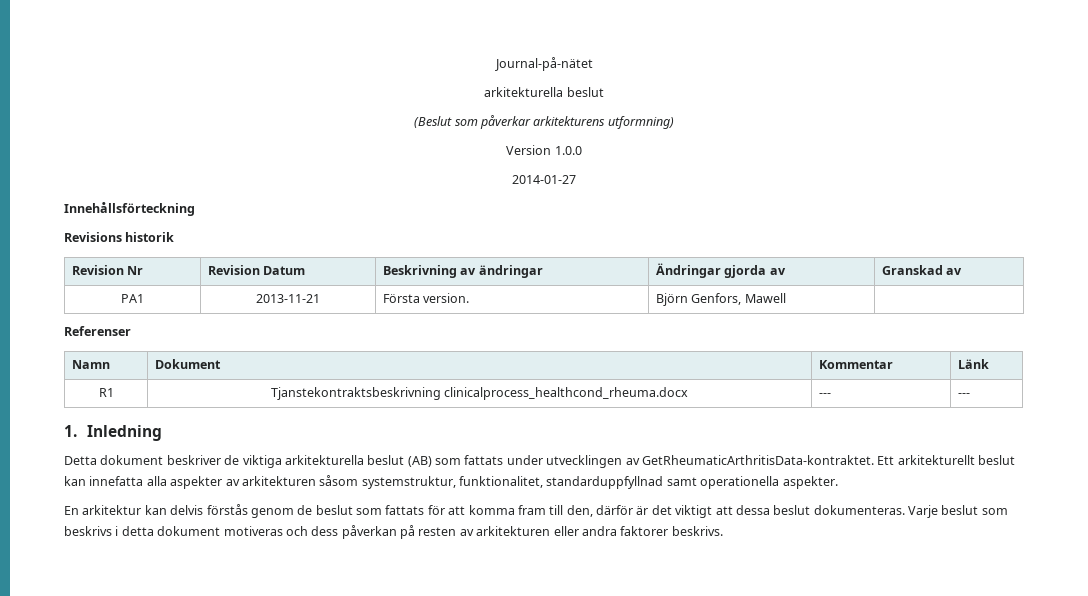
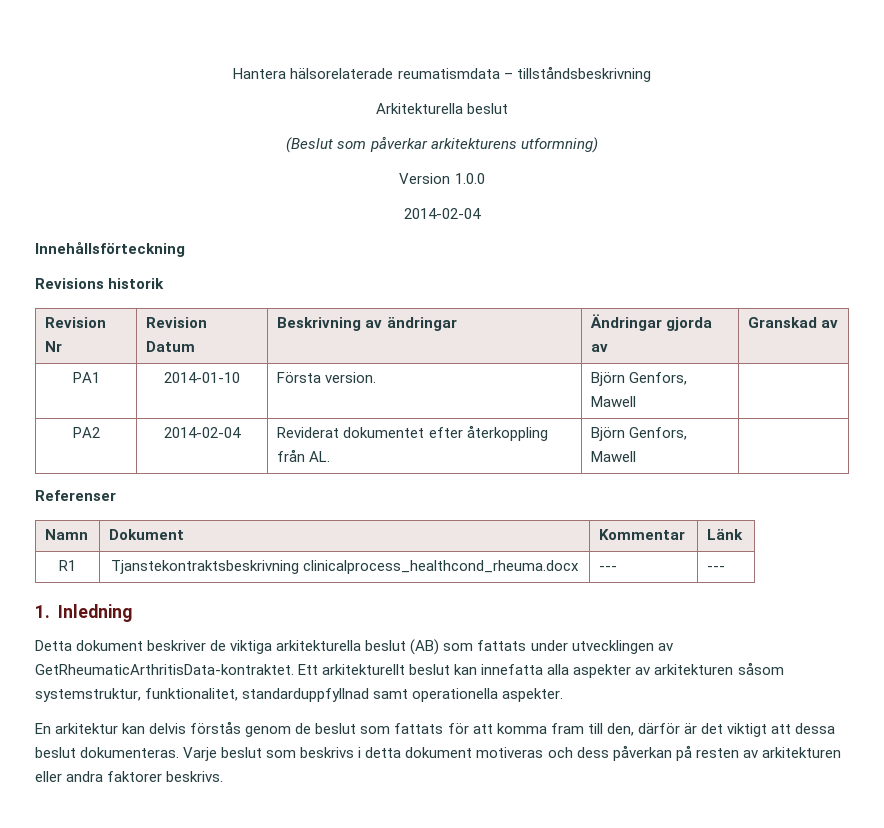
[494,57,593,71] [484,87,564,97] Journal-på-nätet // arkitekturella -> [233,66,651,82] [375,103,463,114] Hantera hälsorelaterade reumatismdata – tillståndsbeskrivning // Arkitekturella
[512,175,576,184] 2014-01-27 -> [404,208,481,219] 2014-02-04
[256,294,320,303] 2013-11-21 -> [164,372,240,383] 2014-01-10
(786, 298) none -> [72,427,100,438] [164,427,241,438] [277,425,548,441] [277,449,331,462] [591,427,688,441] [591,451,637,462] // PA2 | 2014-02-04 | Reviderat dokumentet efter återkoppling från AL. | Björn Genfors, Mawell |

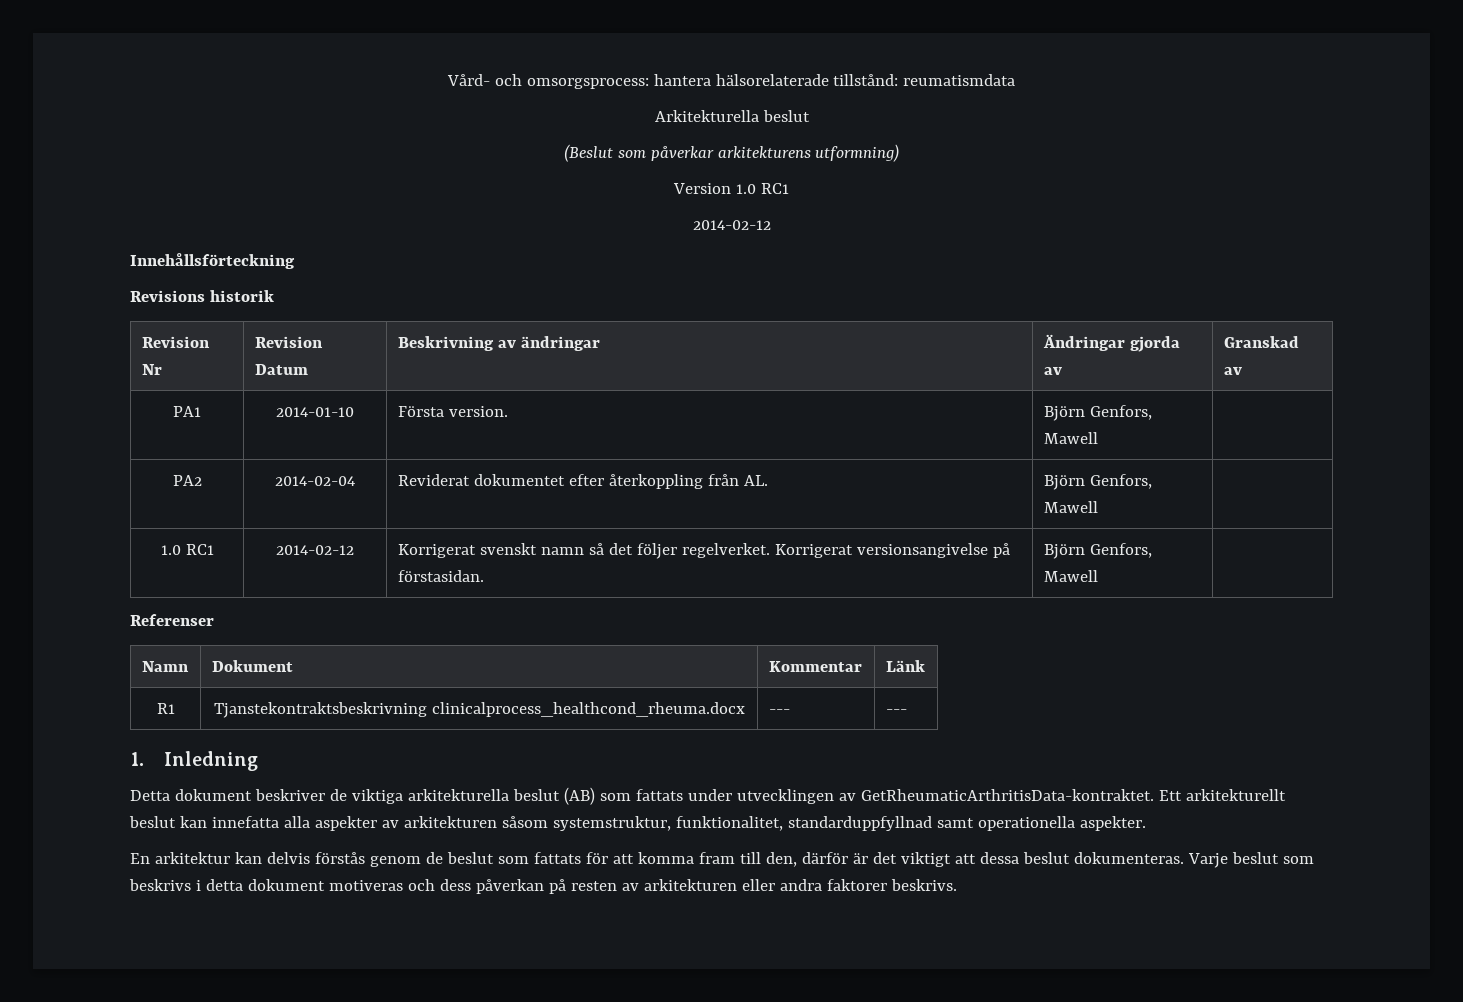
[233,68,394,79] Hantera hälsorelaterade -> [446,74,899,89] Vård- och omsorgsprocess: hantera hälsorelaterade tillstånd:
[503,66,651,82] – tillståndsbeskrivning -> (1016, 80) none
[454,173,485,184] [404,208,481,219] 1.0.0 // 2014-02-04 -> [736,183,789,194] [692,220,771,230] 1.0 RC1 // 2014-02-12
(637, 456) none -> [160,544,214,555] [276,545,354,555] [397,543,1010,559] [397,570,484,582] [1043,543,1152,559] [1043,570,1098,582] // 1.0 RC1 | 2014-02-12 | Korrigerat svenskt namn så det följer regelverket. Korrigerat versionsangivelse på förstasidan. | Björn Genfors, Mawell |

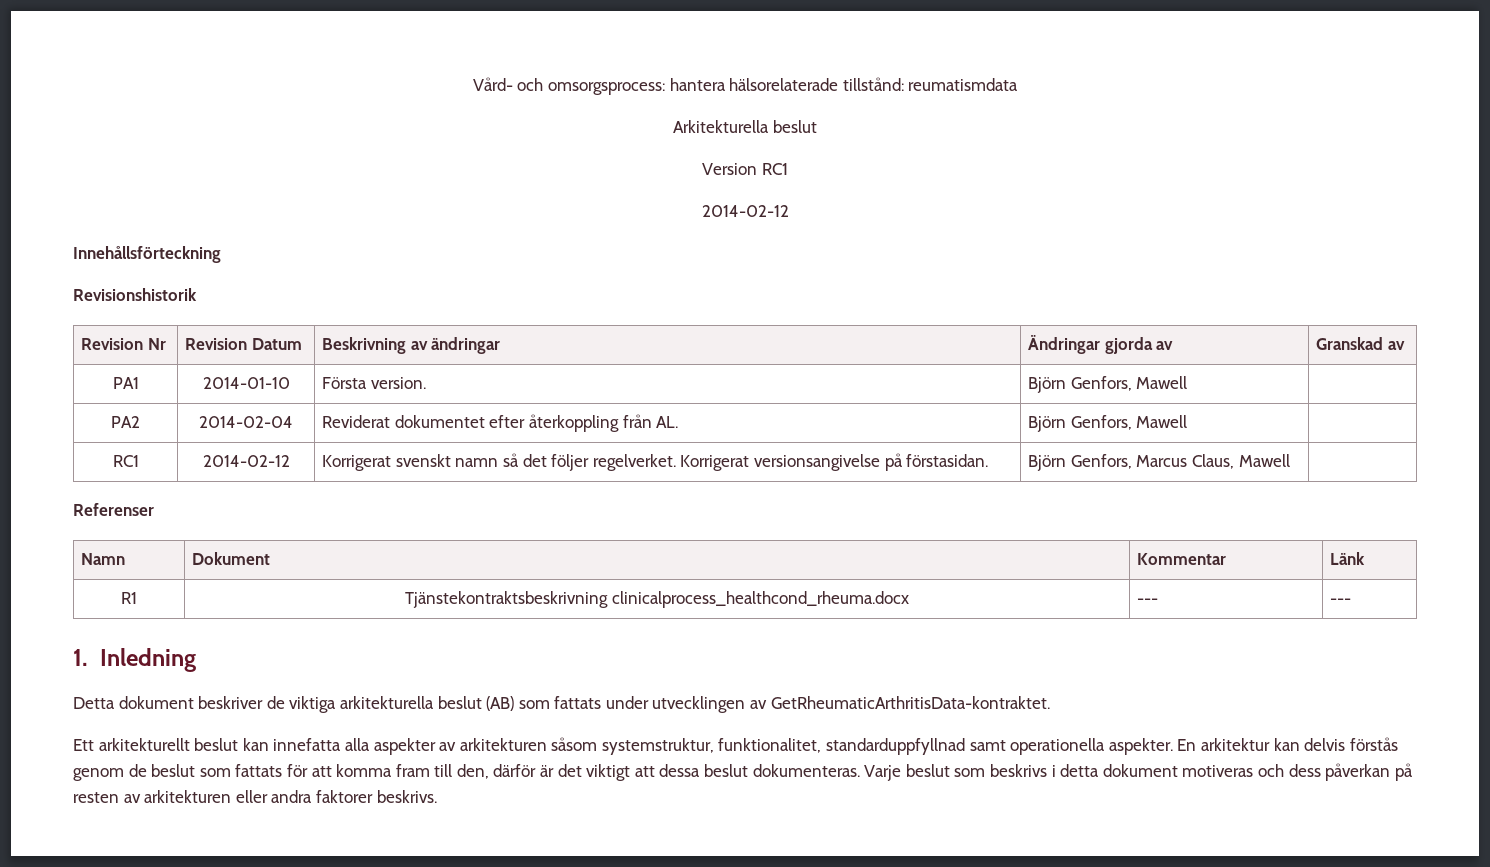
[563,144,900,162] // (Beslut som påverkar arkitekturens utformning) -> (817, 126) none
[736,184,756,194] 1.0 -> (758, 169) none
[130,290,274,302] Revisions historik -> [73,288,197,301] Revisionshistorik
[160,545,181,555] 1.0 -> (1188, 421) none
(1152, 550) none -> [1136,454,1235,469] Marcus Claus,
[213,702,427,718] Tjanstekontraktsbeskrivning -> [405,591,609,608] Tjänstekontraktsbeskrivning
(1154, 795) none -> (1050, 702) //
(1146, 823) // -> (1173, 746) none

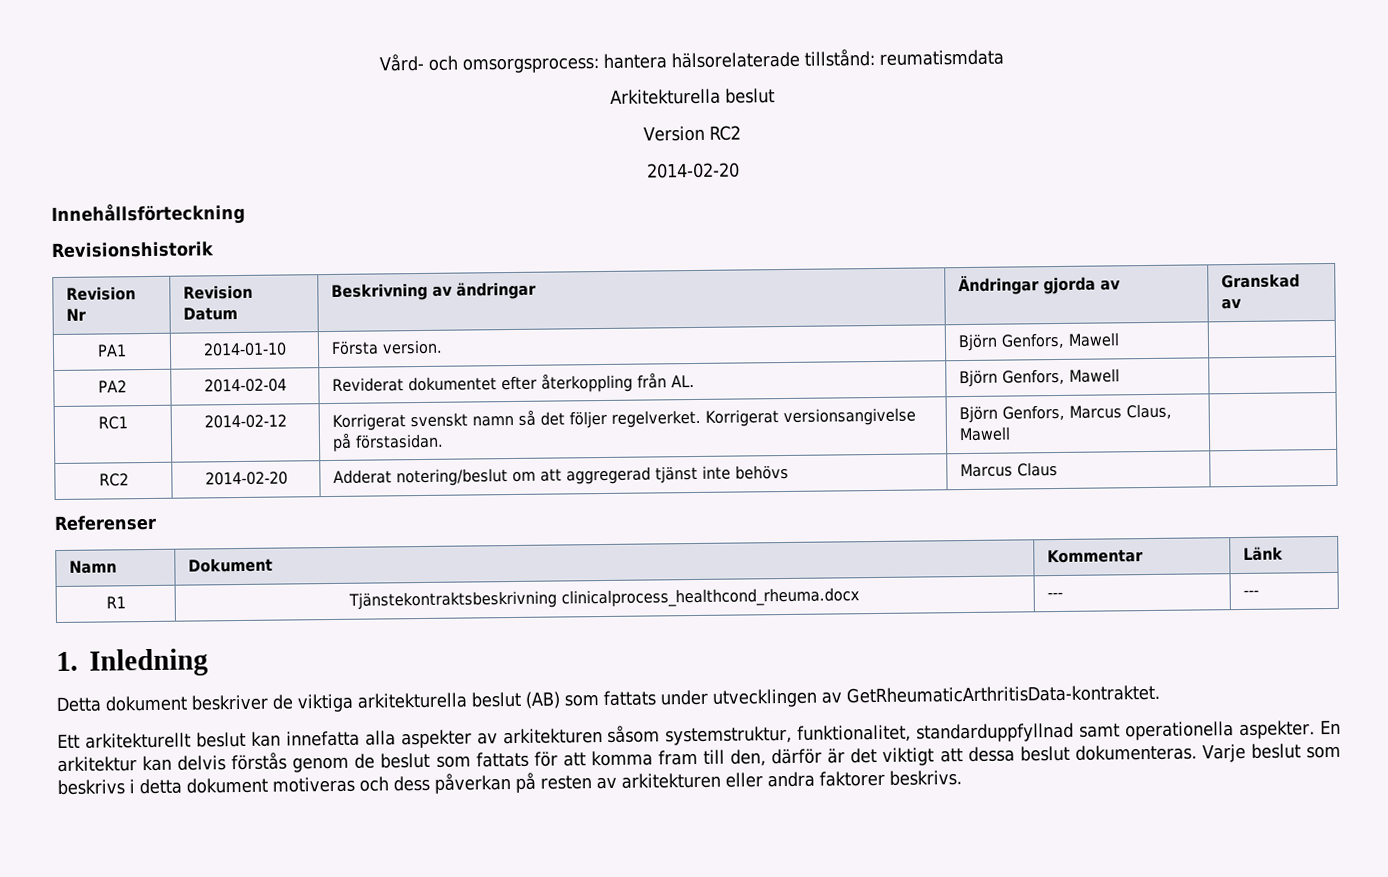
[761,163,788,175] [701,205,789,217] RC1 // 2014-02-12 -> [708,125,742,141] [645,162,740,179] RC2 // 2014-02-20
(1290, 460) none -> [98,473,129,487] [204,471,288,486] [332,464,789,487] [959,462,1058,478] // RC2 | 2014-02-20 | Adderat notering/beslut om att aggregerad tjänst inte behövs | Marcus Claus |

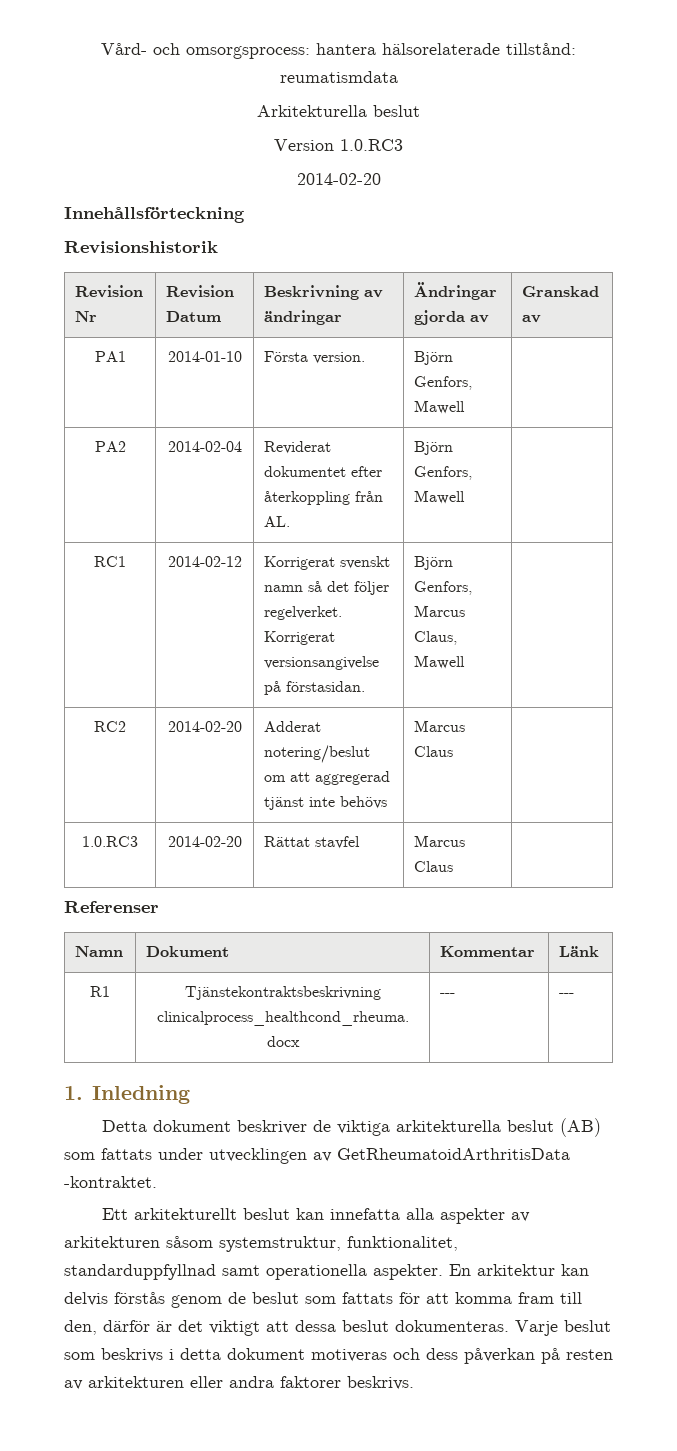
[708,125,742,141] RC2 -> [340,139,403,151] 1.0.RC3
(1058, 469) none -> [82,836,138,847] [167,836,242,847] [264,836,361,849] [414,835,466,847] [414,861,454,872] // 1.0.RC3 | 2014-02-20 | Rättat stavfel | Marcus Claus |
[846,684,1160,704] GetRheumaticArthritisData-kontraktet. -> [337,1148,570,1160] [64,1176,157,1188] GetRheumatoidArthritisData -kontraktet.

